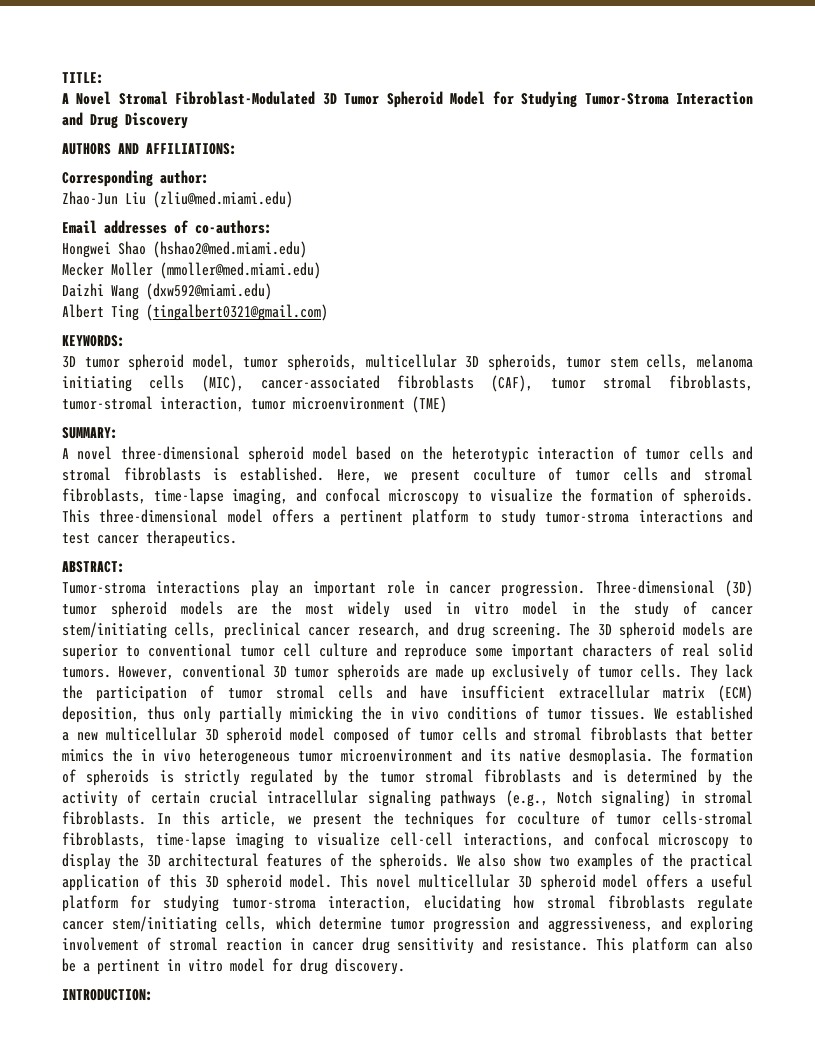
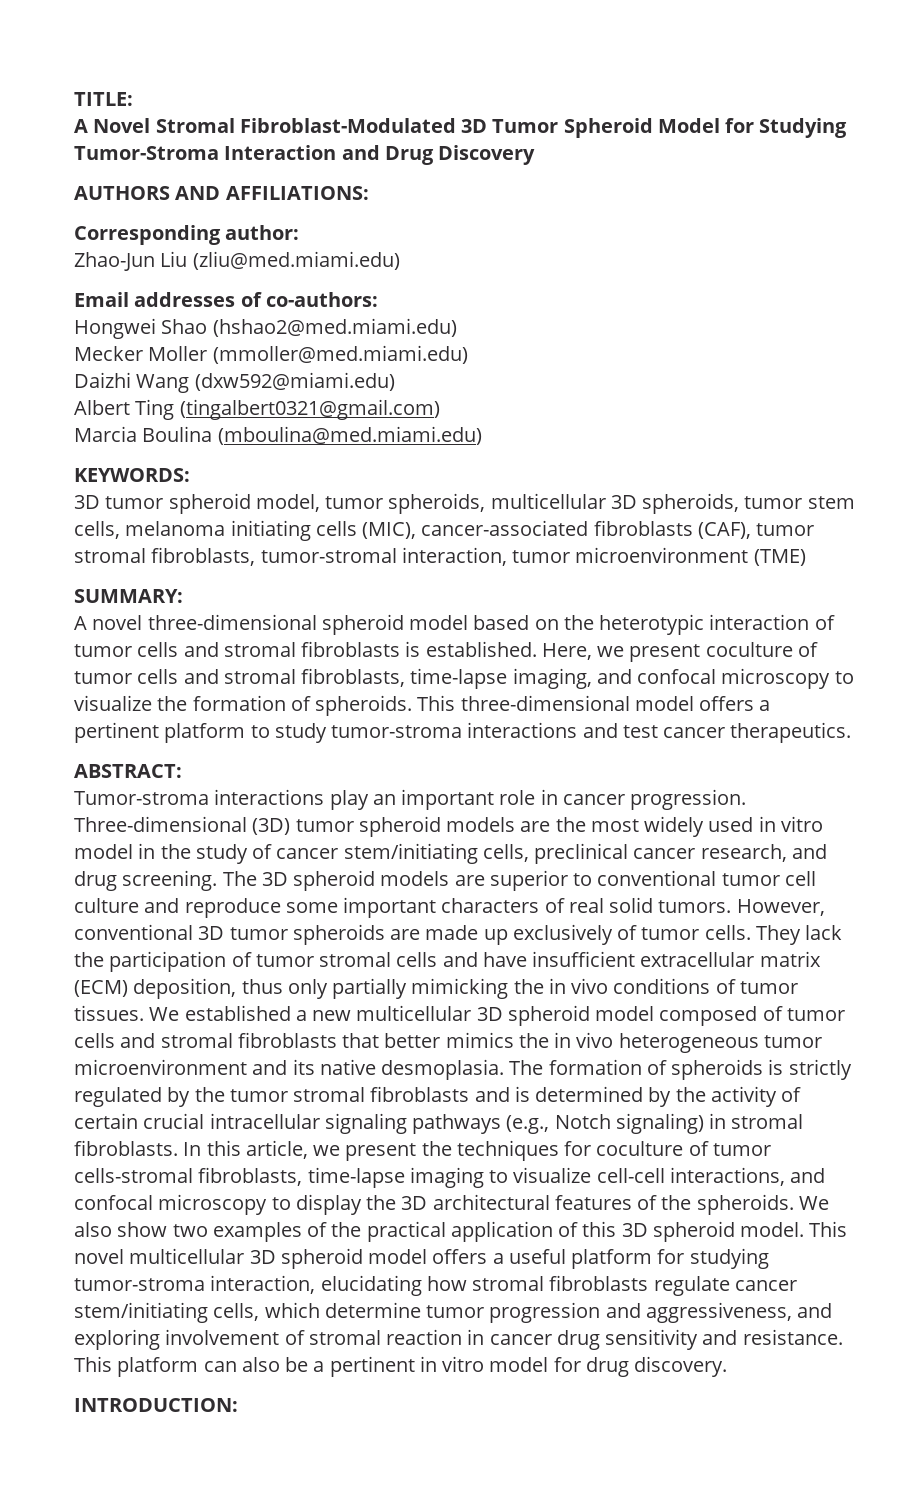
(328, 312) none -> [74,426,482,445] // Marcia Boulina (mboulina@med.miami.edu)

